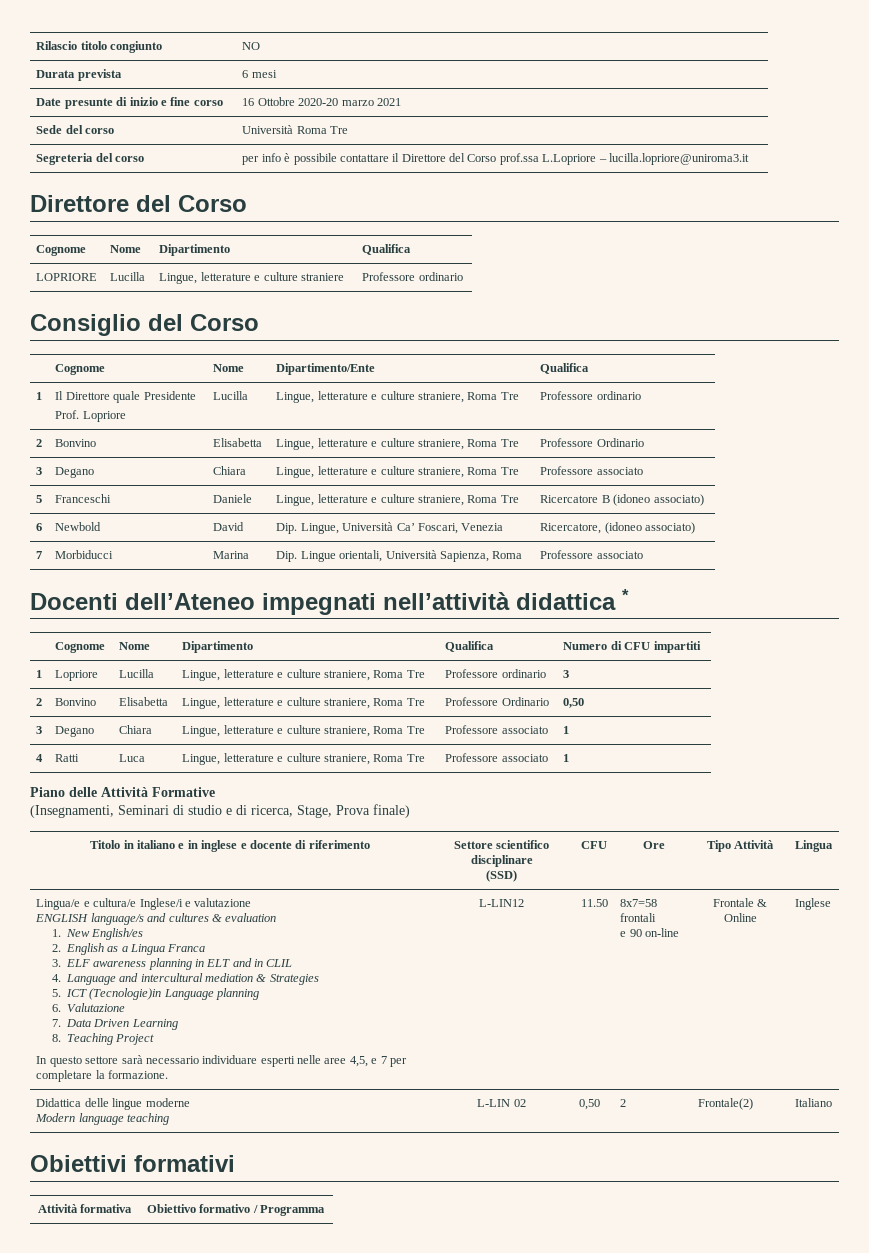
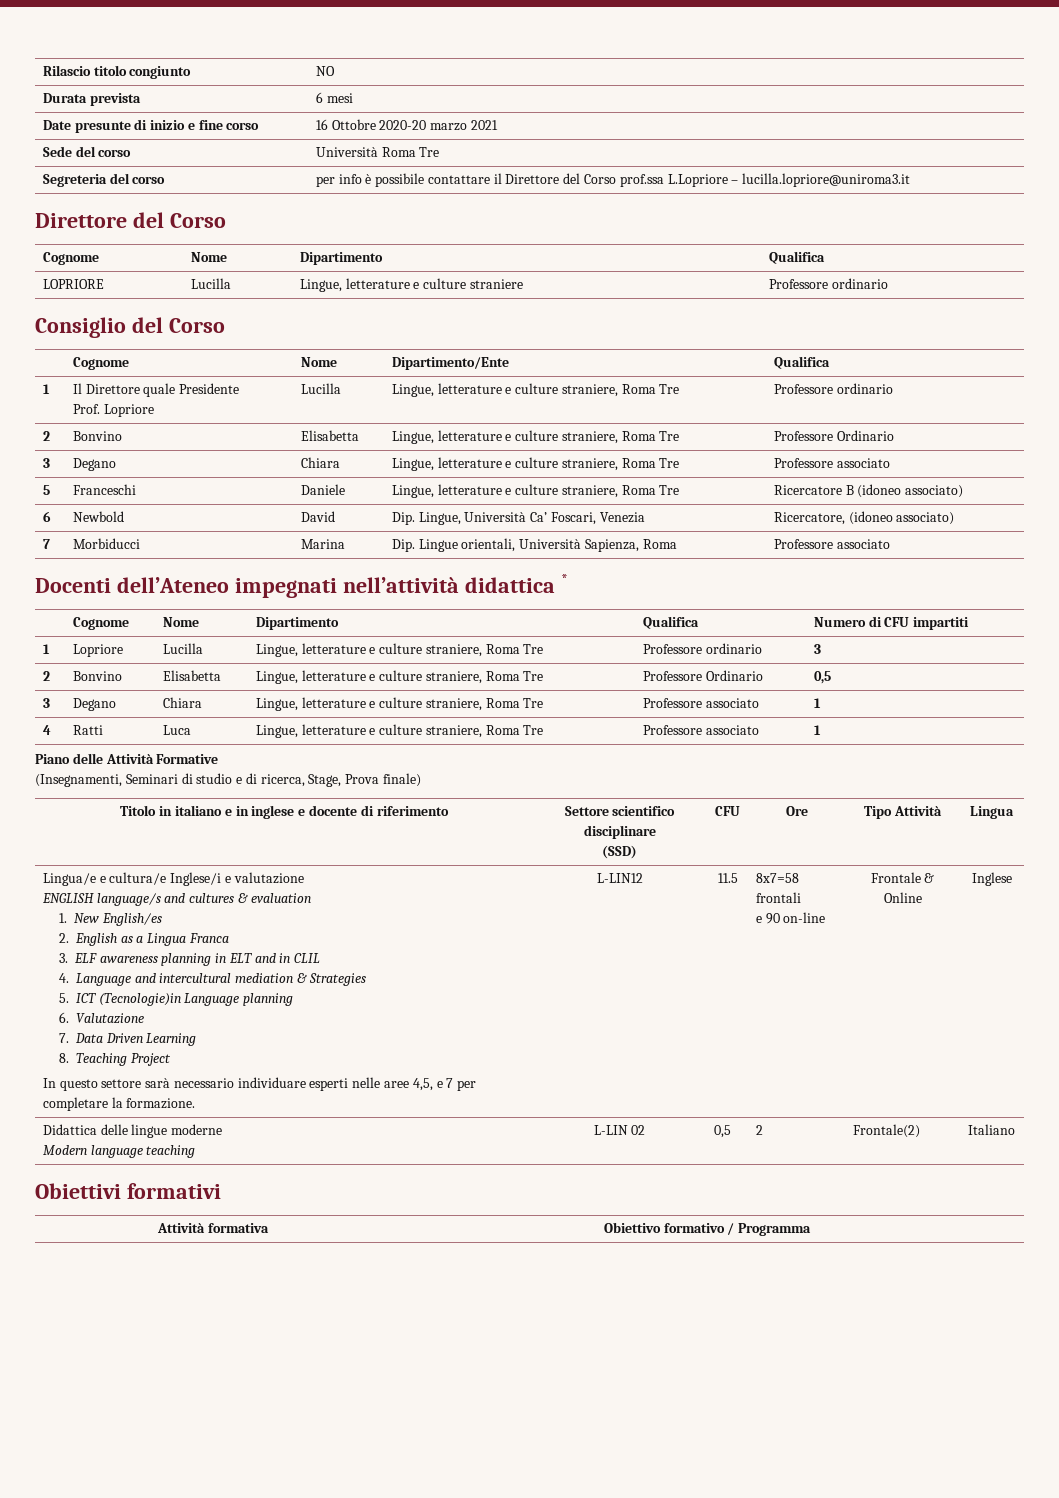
[563,698,585,708] 0,50 -> [813,671,831,684] 0,5
[580,899,608,907] 11.50 -> [717,873,738,883] 11.5
[579,1099,601,1110] 0,50 -> [713,1125,731,1138] 0,5

